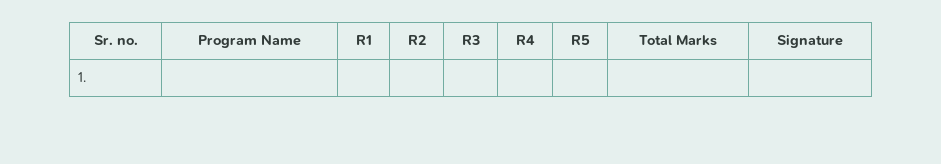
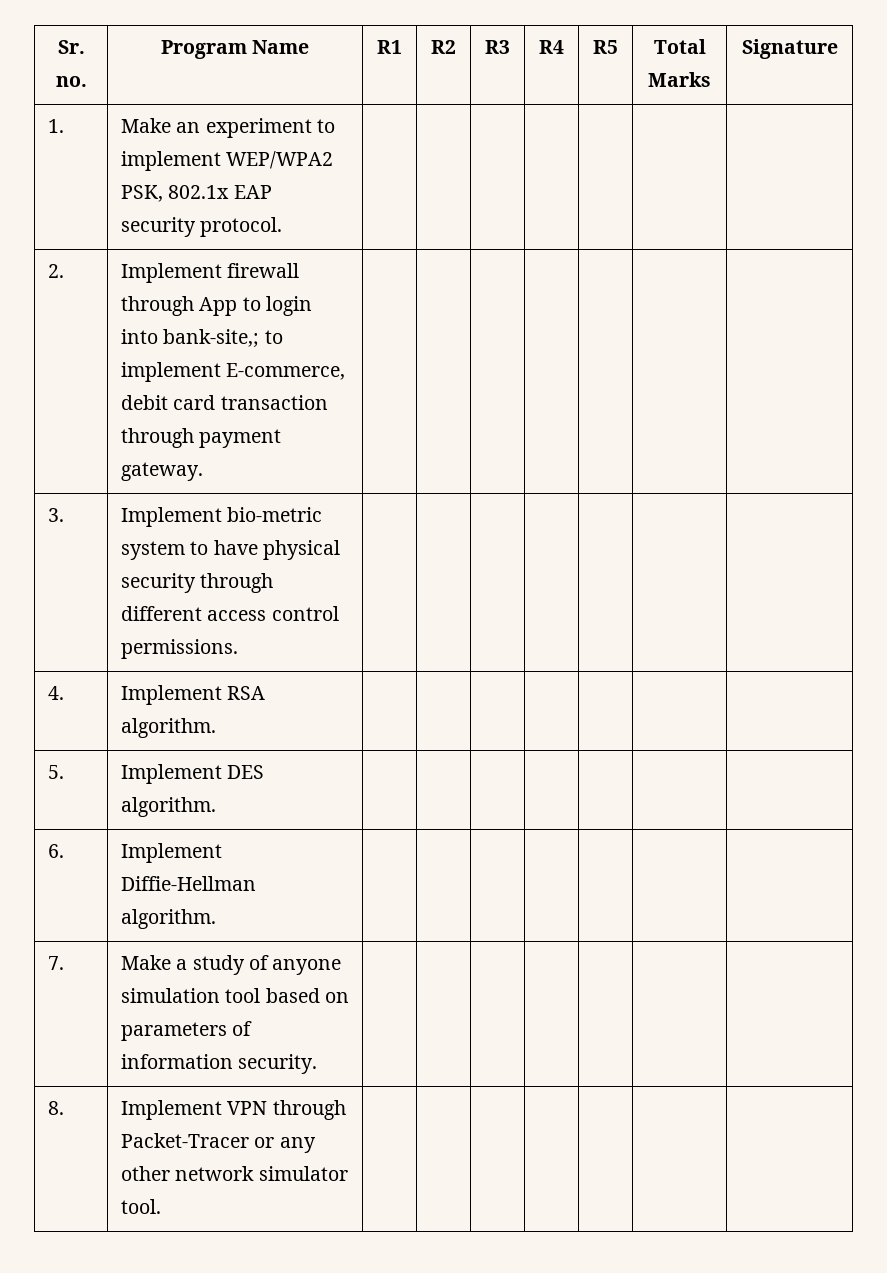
(87, 77) none -> [121,118,335,138] [121,151,334,171] [121,185,272,202] [121,217,283,237] [48,264,65,278] [121,263,300,283] [121,296,312,316] [121,329,283,348] [121,362,346,382] [121,395,328,410] [121,428,282,448] [121,462,204,481] [48,508,65,522] [121,507,323,527] [121,540,340,560] [121,573,274,593] [121,606,339,621] [121,639,239,659] [48,686,65,700] [121,685,266,705] [121,718,217,738] [48,765,65,779] [121,764,265,784] [121,797,217,817] [48,844,65,858] [121,843,223,863] [121,876,257,891] [121,909,217,929] [48,956,65,970] [121,955,342,975] [121,988,349,1003] [121,1021,253,1041] [121,1054,318,1074] [48,1101,65,1115] [121,1100,346,1120] [121,1133,316,1153] [121,1166,348,1181] [121,1199,162,1214] Make an experiment to implement WEP/WPA2 PSK, 802.1x EAP security protocol. | | | | | | | // 2. | Implement firewall through App to login into bank-site,; to implement E-commerce, debit card transaction through payment gateway. | | | | | | | // 3. | Implement bio-metric system to have physical security through different access control permissions. | | | | | | | // 4. | Implement RSA algorithm. | | | | | | | // 5. | Implement DES algorithm. | | | | | | | // 6. | Implement Diffie-Hellman algorithm. | | | | | | | // 7. | Make a study of anyone simulation tool based on parameters of information security. | | | | | | | // 8. | Implement VPN through Packet-Tracer or any other network simulator tool.

